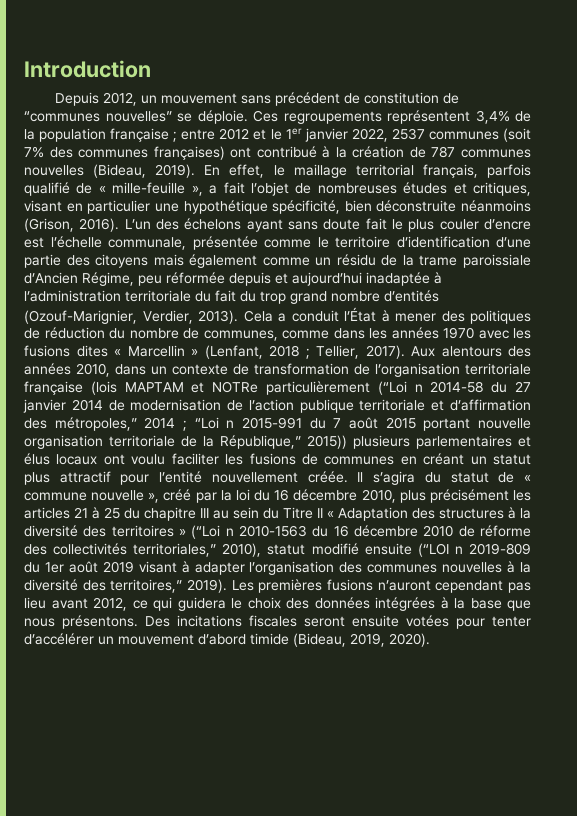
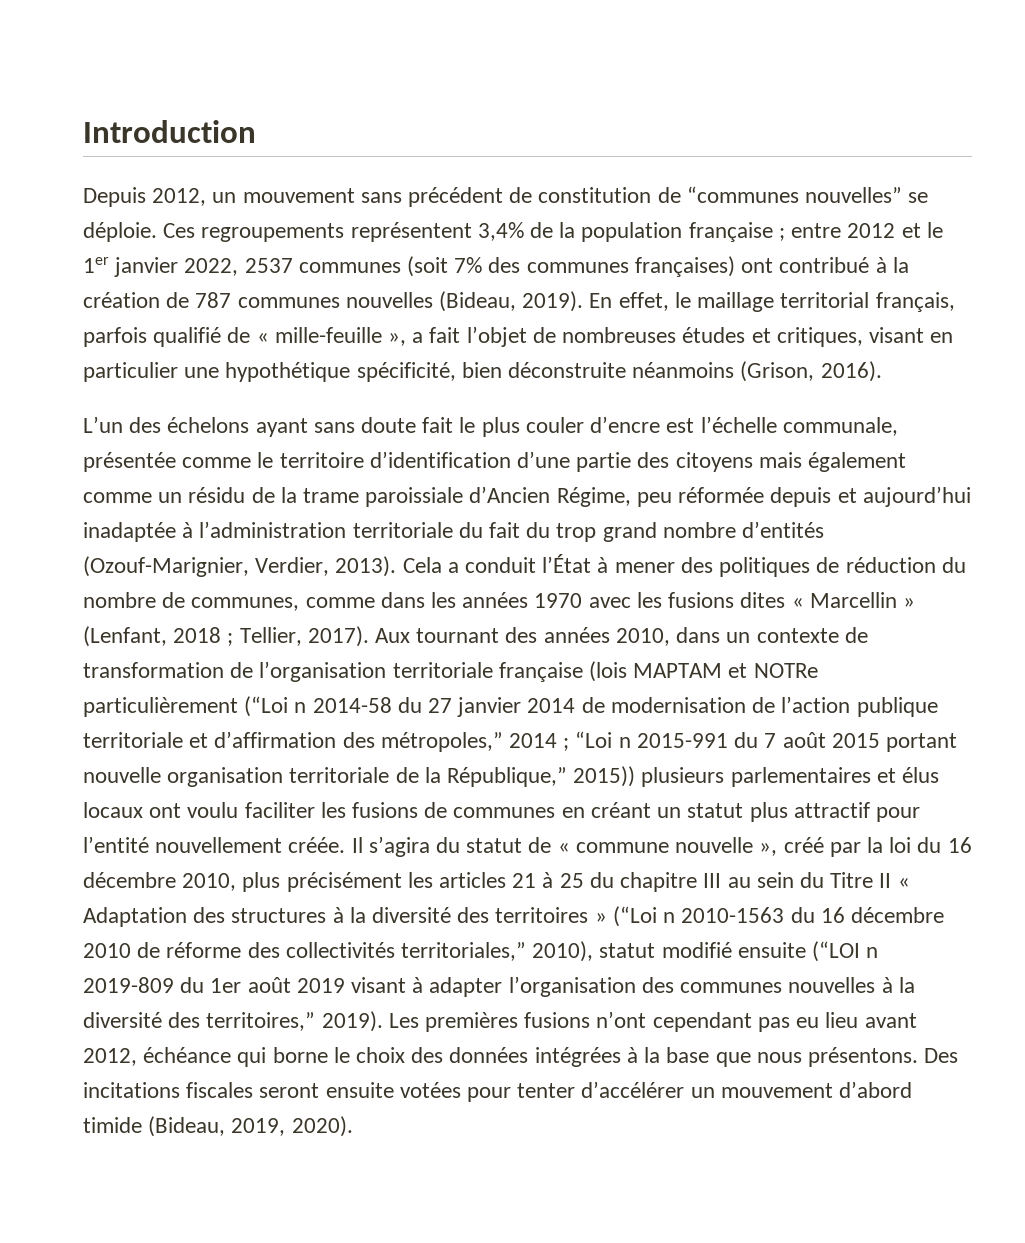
(120, 225) none -> (882, 371) //
[441,346,502,357] alentours -> [416,628,500,643] tournant
[377,580,431,591] n’auront -> [596,1011,647,1028] n’ont
(531, 587) none -> [796,1017,820,1028] eu
[132,597,226,611] ce qui guidera -> [143,1047,328,1067] échéance qui borne

